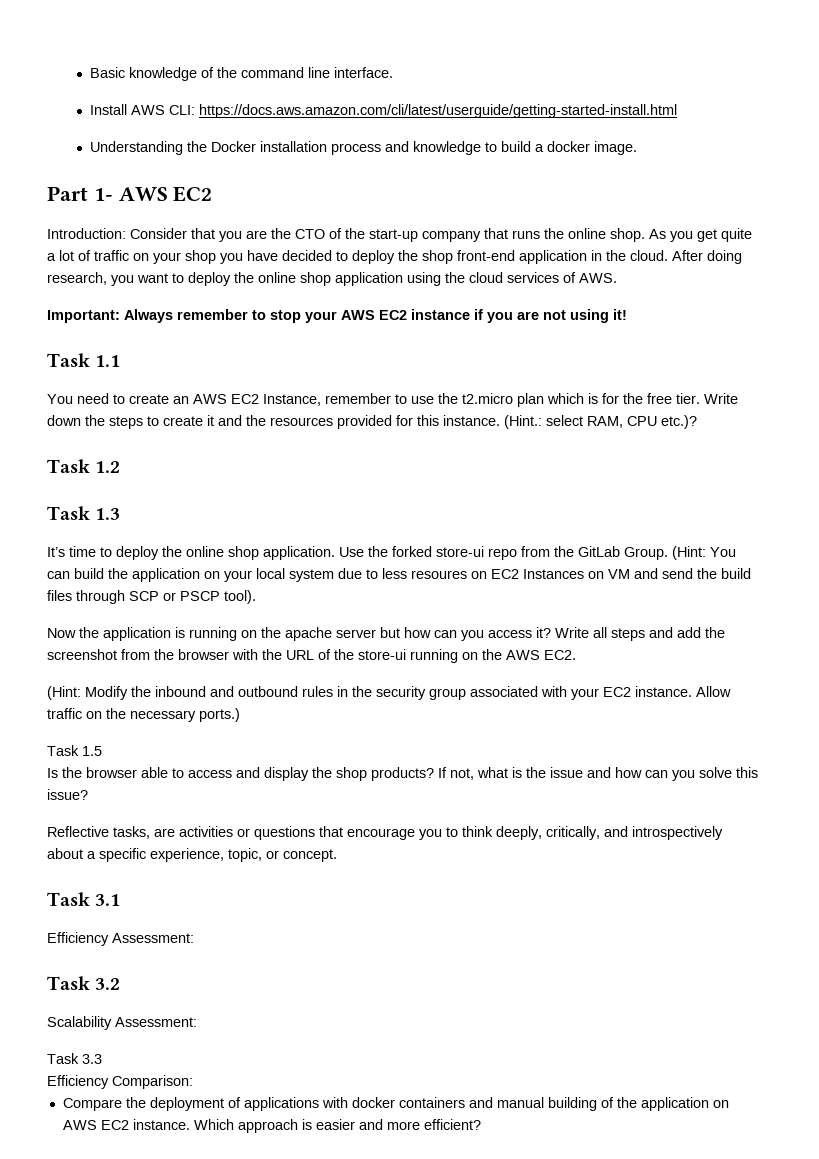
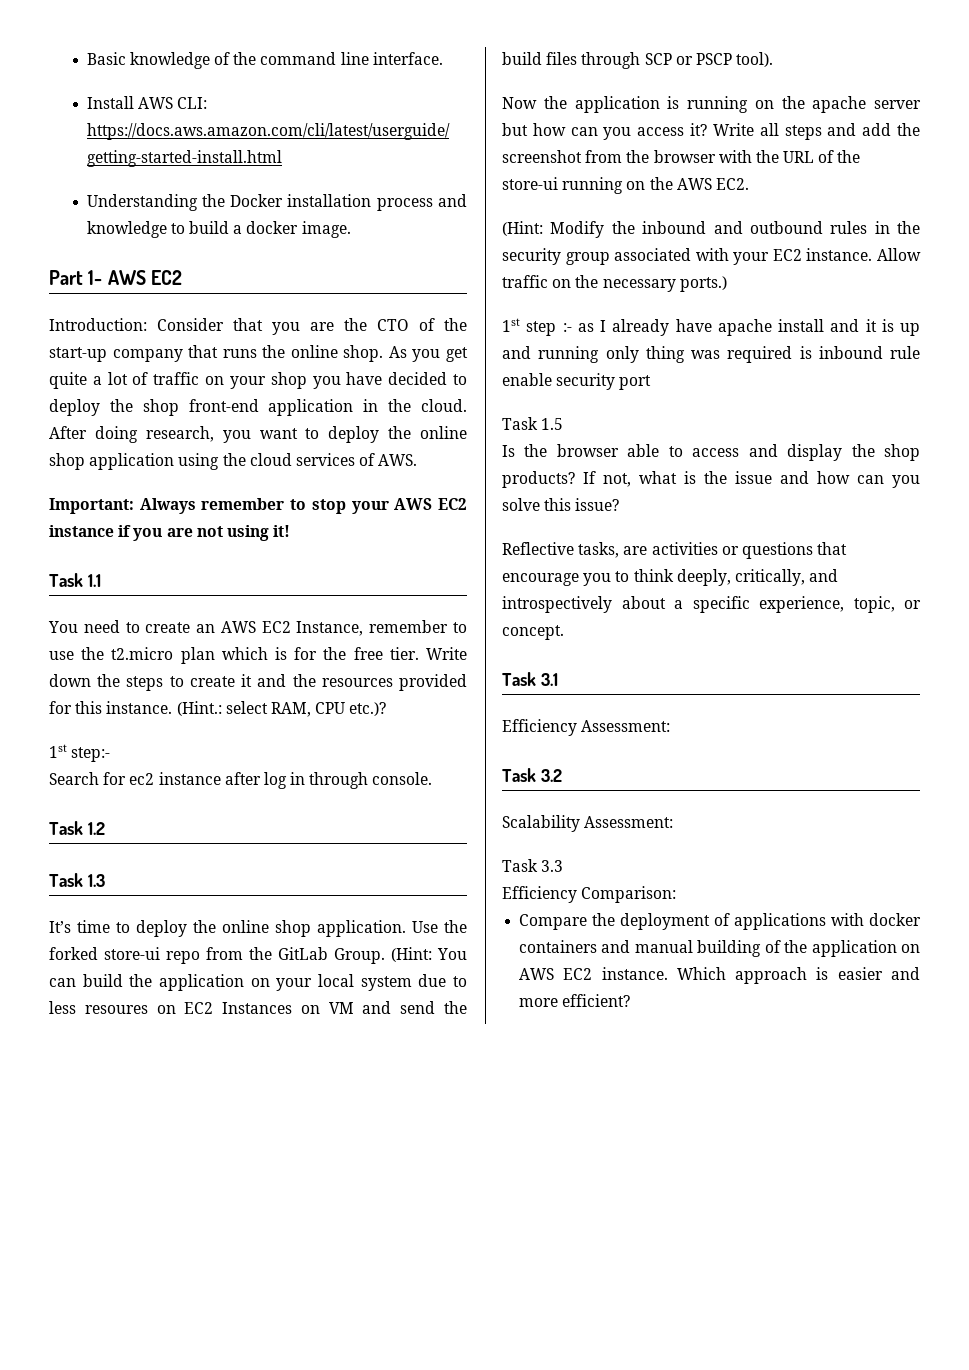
(697, 422) none -> [49,744,111,762] [49,772,433,789] // 1st step:- // Search for ec2 instance after log in through console.
(240, 715) none -> [502,318,920,336] [502,346,920,363] [502,373,652,390] // 1st step :- as I already have apache install and it is up and running only thing was required is inbound rule enable security port

